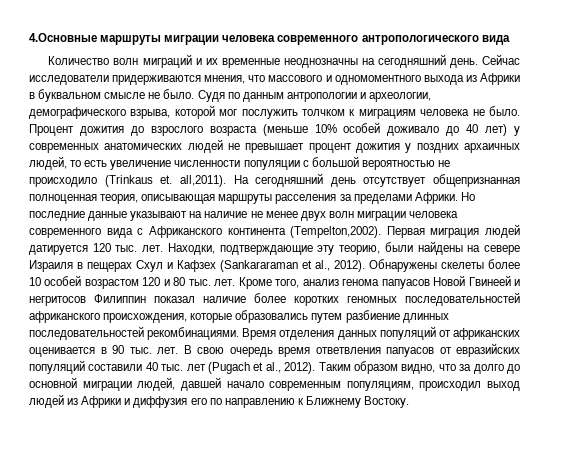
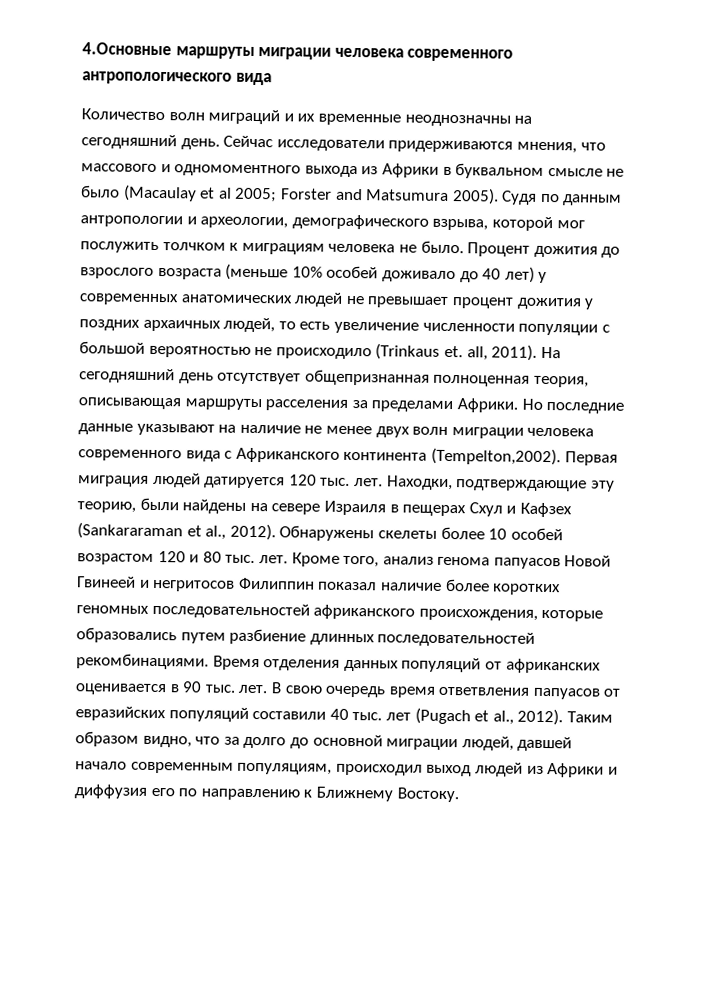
[163,89,195,99] было. -> [81,184,499,205] было (Macaulay et al 2005; Forster and Matsumura 2005).
[179,175,226,187] all,2011). -> [466,344,538,361] all, 2011).

